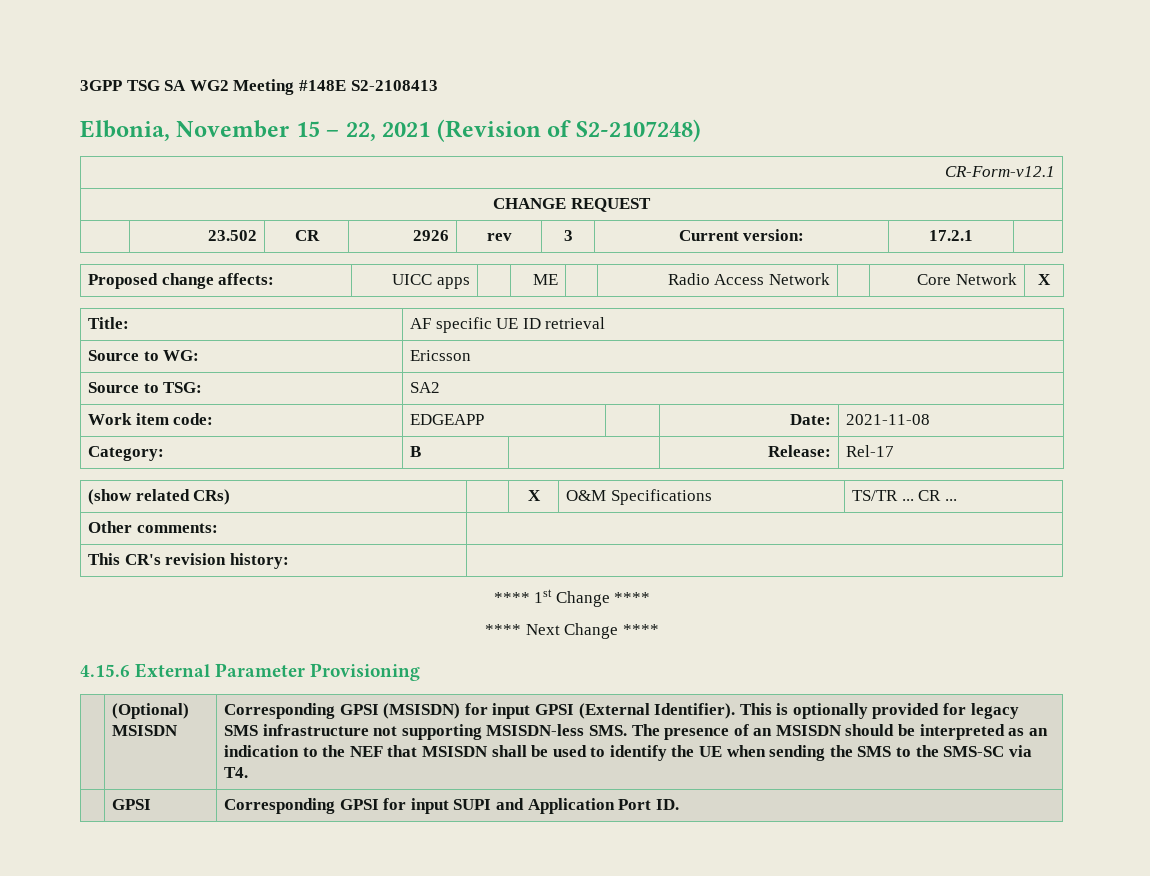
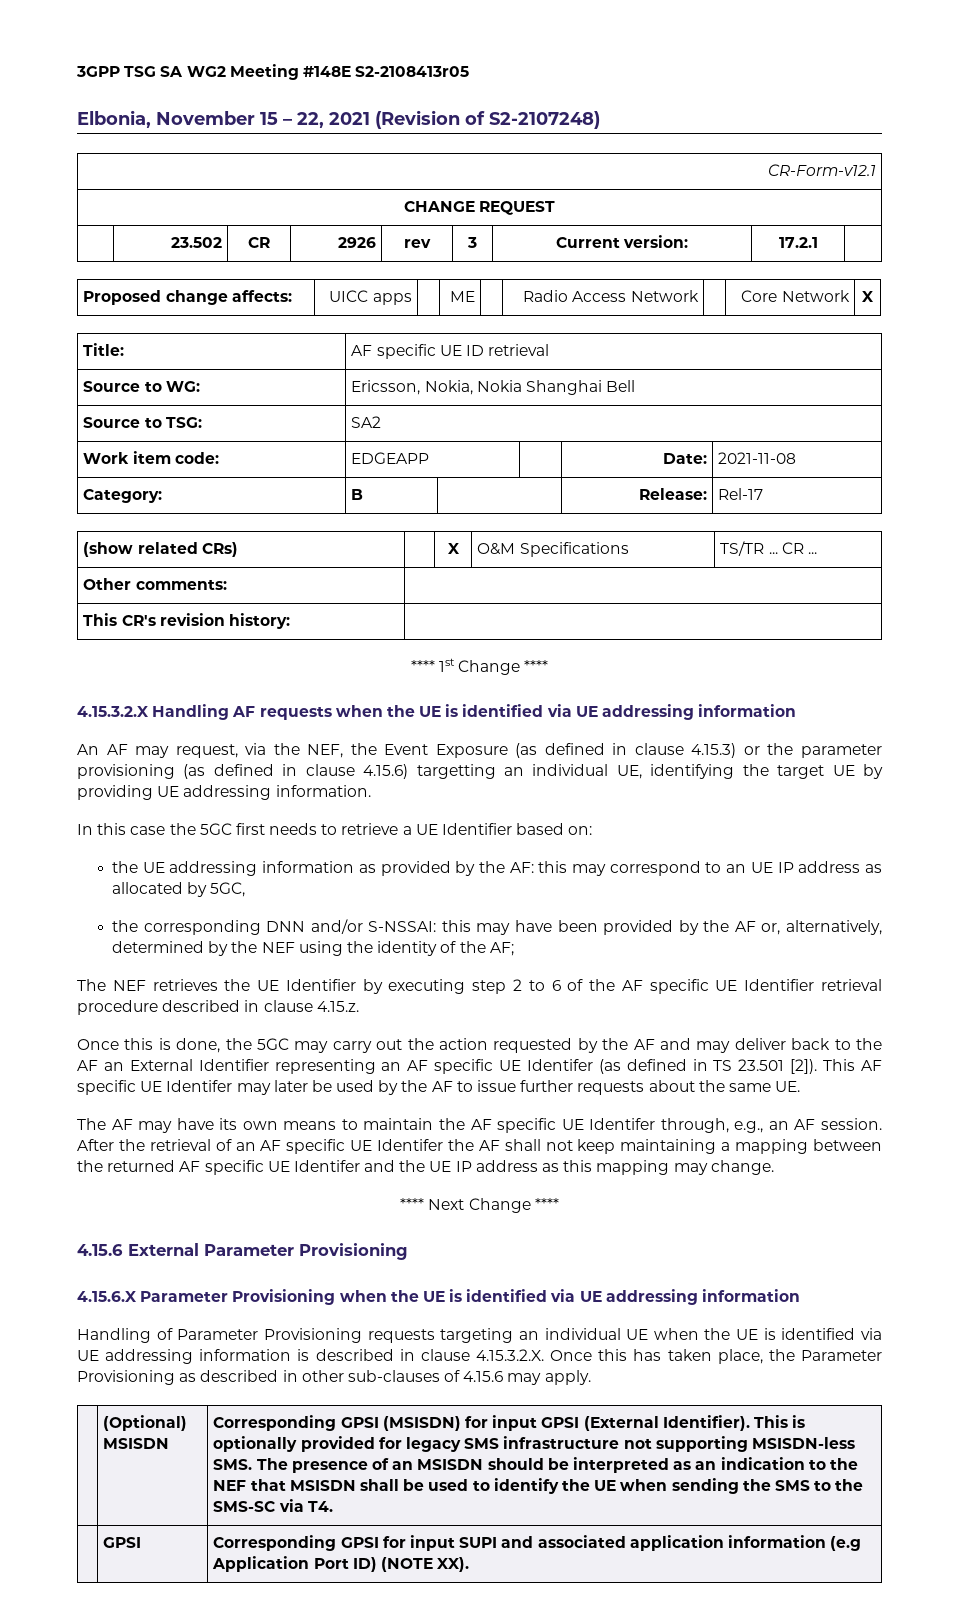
[350,80,438,91] S2-2108413 -> [355,66,470,77] S2-2108413r05
[409,350,471,361] Ericsson -> [351,380,636,395] Ericsson, Nokia, Nokia Shanghai Bell
(651, 597) none -> [77,704,797,720] [77,743,882,758] [77,764,884,779] [77,785,371,800] [77,823,593,835] [112,861,883,876] [112,882,246,897] [112,919,882,935] [112,941,514,956] [77,979,883,994] [77,1000,359,1015] [77,1038,882,1053] [77,1059,882,1074] [77,1080,801,1095] [77,1118,882,1133] [77,1139,882,1154] [77,1160,774,1175] // 4.15.3.2.X Handling AF requests when the UE is identified via UE addressing information // An AF may request, via the NEF, the Event Exposure (as defined in clause 4.15.3) or the parameter provisioning (as defined in clause 4.15.6) targetting an individual UE, identifying the target UE by providing UE addressing information. // In this case the 5GC first needs to retrieve a UE Identifier based on: // the UE addressing information as provided by the AF: this may correspond to an UE IP address as allocated by 5GC, // the corresponding DNN and/or S-NSSAI: this may have been provided by the AF or, alternatively, determined by the NEF using the identity of the AF; // The NEF retrieves the UE Identifier by executing step 2 to 6 of the AF specific UE Identifier retrieval procedure described in clause 4.15.z. // Once this is done, the 5GC may carry out the action requested by the AF and may deliver back to the AF an External Identifier representing an AF specific UE Identifer (as defined in TS 23.501 [2]). This AF specific UE Identifer may later be used by the AF to issue further requests about the same UE. // The AF may have its own means to maintain the AF specific UE Identifer through, e.g., an AF session. After the retrieval of an AF specific UE Identifer the AF shall not keep maintaining a mapping between the returned AF specific UE Identifer and the UE IP address as this mapping may change.
(421, 672) none -> [77,1289,801,1305] [77,1328,882,1343] [77,1349,882,1364] [77,1370,591,1385] // 4.15.6.X Parameter Provisioning when the UE is identified via UE addressing information // Handling of Parameter Provisioning requests targeting an individual UE when the UE is identified via UE addressing information is described in clause 4.15.3.2.X. Once this has taken place, the Parameter Provisioning as described in other sub-clauses of 4.15.6 may apply.
[527,798,679,814] Application Port ID. -> [537,1535,862,1551] [212,1556,470,1572] associated application information (e.g Application Port ID) (NOTE XX).

